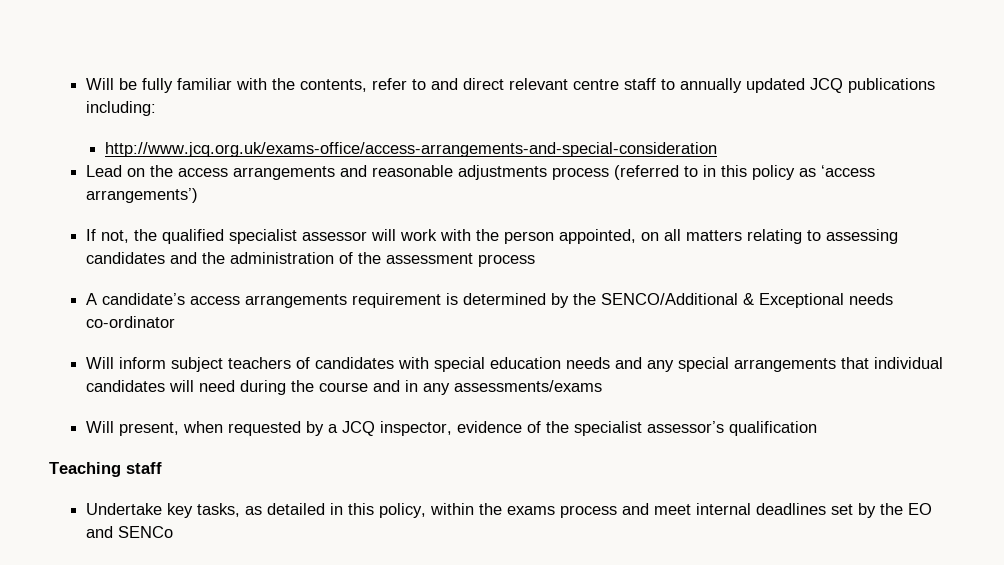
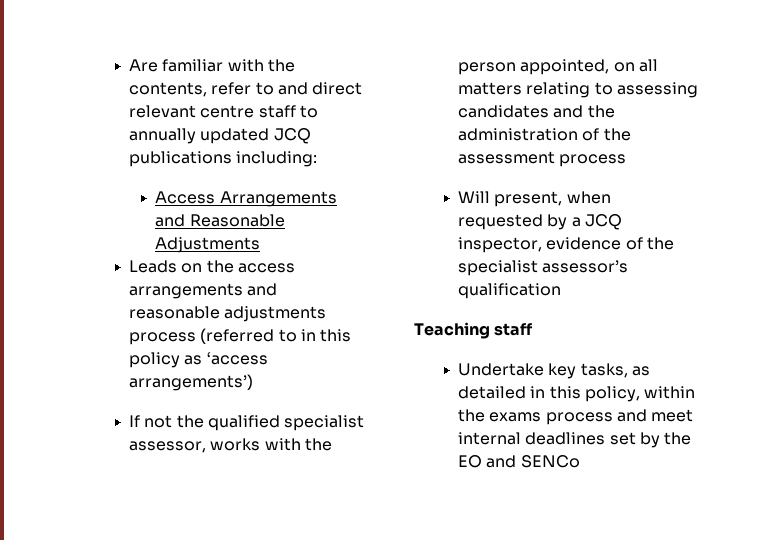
[85,78,173,93] Will be fully -> [128,59,158,72] Are
[104,142,717,157] [85,165,122,177] http://www.jcq.org.uk/exams-office/access-arrangements-and-special-consideration // Lead -> [155,191,337,207] [155,214,285,227] [155,237,261,253] [128,260,177,273] Access Arrangements and Reasonable Adjustments // Leads
[100,230,129,243] not, -> [144,415,173,428] not
[301,229,437,241] assessor will work -> [128,438,261,453] assessor, works
[85,293,893,308] [85,316,175,328] [85,357,943,372] [85,380,602,395] // A candidate’s access arrangements requirement is determined by the SENCO/Additional & Exceptional needs co-ordinator // Will inform subject teachers of candidates with special education needs and any special arrangements that individual candidates will need during the course and in any assessments/exams -> (627, 160) none

